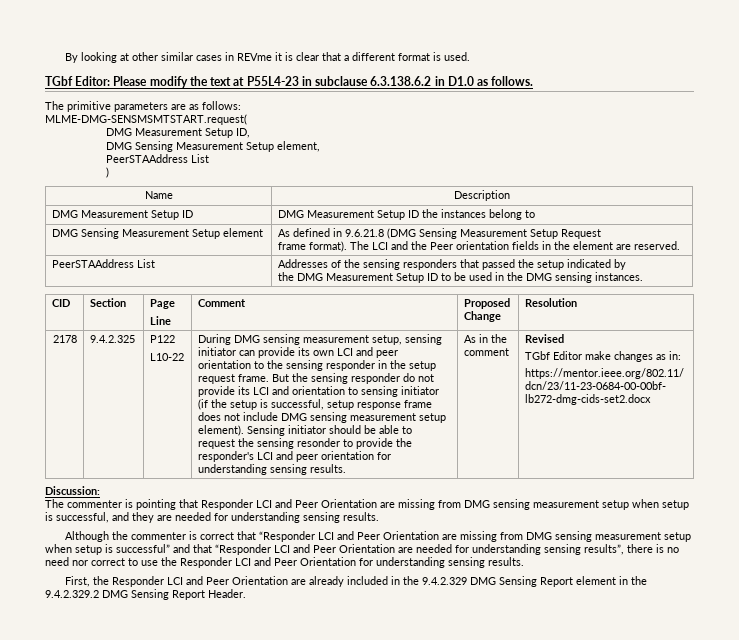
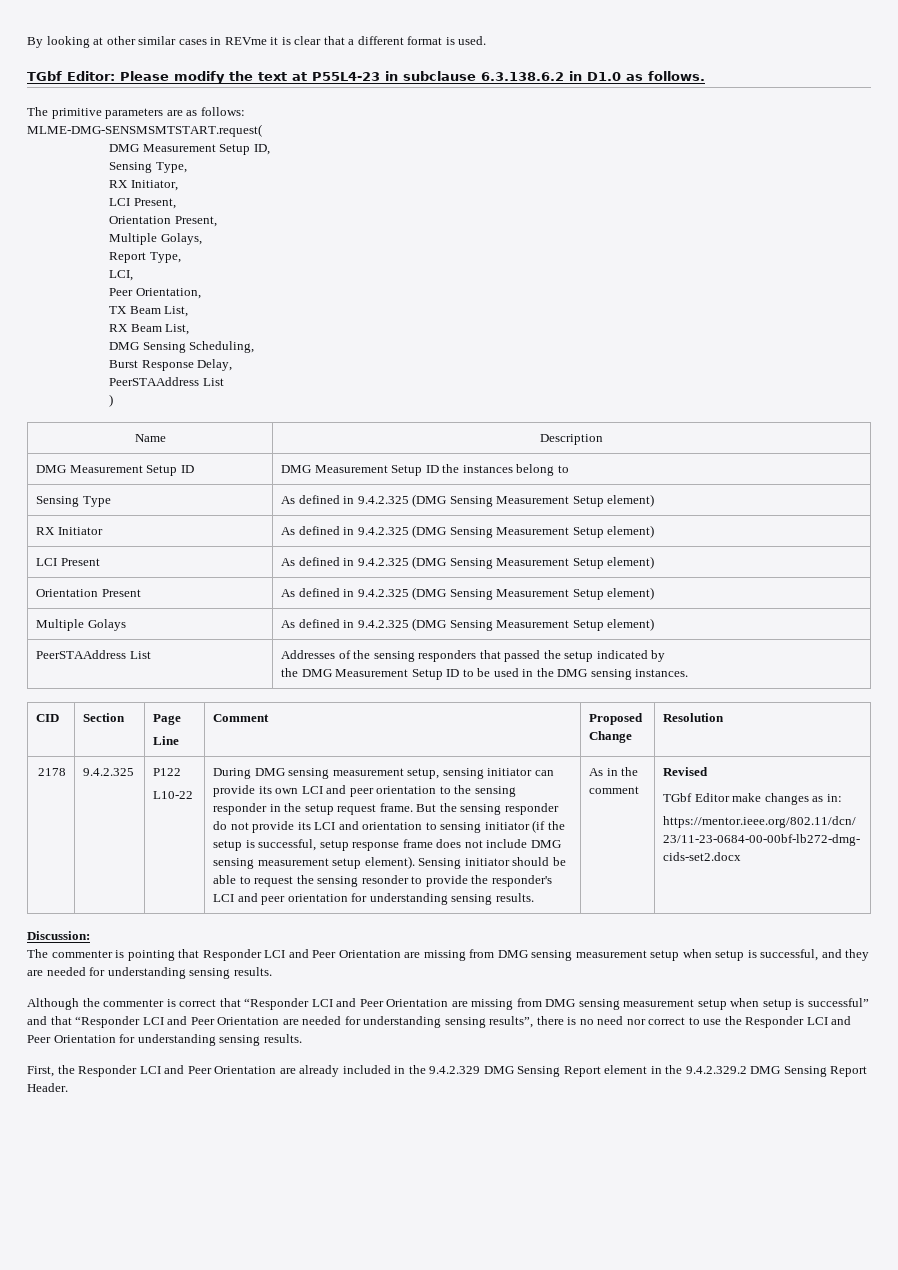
[106,141,321,152] DMG Sensing Measurement Setup element, -> [109,162,187,173] [109,180,178,191] [109,198,176,209] [109,216,217,227] [109,233,202,245] [109,252,181,263] [109,270,134,281] [109,288,201,299] [109,306,189,317] [109,324,190,335] [109,341,255,353] [109,359,233,371] Sensing Type, // RX Initiator, // LCI Present, // Orientation Present, // Multiple Golays, // Report Type, // LCI, // Peer Orientation, // TX Beam List, // RX Beam List, // DMG Sensing Scheduling, // Burst Response Delay,
[51,228,263,239] [277,228,601,239] [277,241,680,252] DMG Sensing Measurement Setup element | As defined in 9.6.21.8 (DMG Sensing Measurement Setup Request // frame format). The LCI and the Peer orientation fields in the element are reserved. -> [36,496,111,507] [281,494,655,507] [36,527,103,535] [281,525,655,538] [36,558,100,566] [281,556,655,569] [36,589,141,597] [281,587,655,600] [36,619,126,631] [281,618,655,631] Sensing Type | As defined in 9.4.2.325 (DMG Sensing Measurement Setup element) // RX Initiator | As defined in 9.4.2.325 (DMG Sensing Measurement Setup element) // LCI Present | As defined in 9.4.2.325 (DMG Sensing Measurement Setup element) // Orientation Present | As defined in 9.4.2.325 (DMG Sensing Measurement Setup element) // Multiple Golays | As defined in 9.4.2.325 (DMG Sensing Measurement Setup element)

